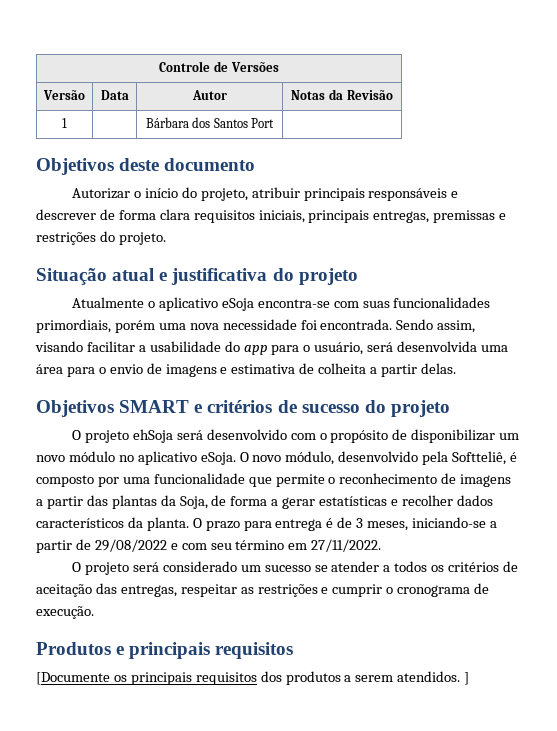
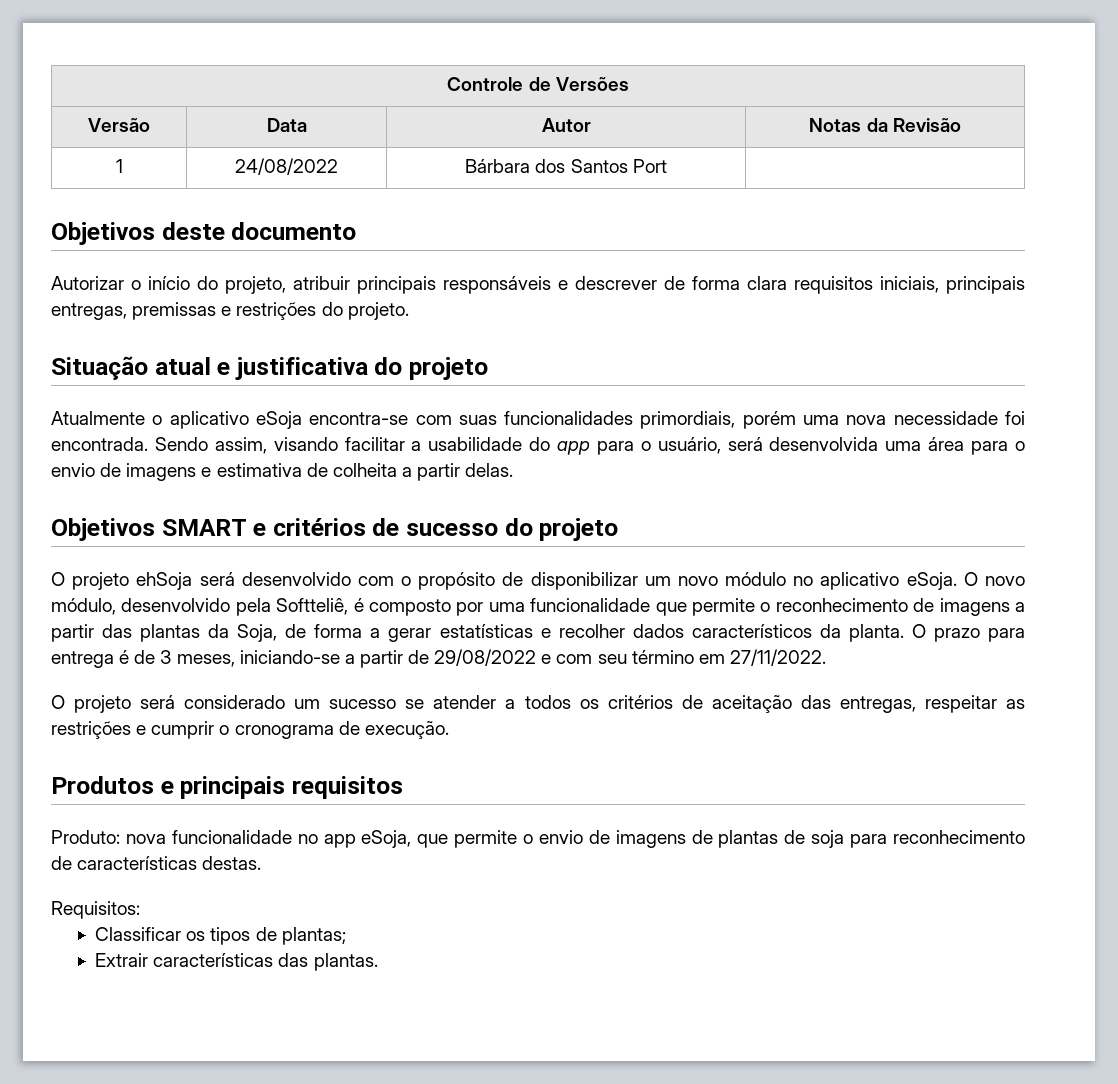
(67, 123) none -> [235,158,338,175] 24/08/2022
[36,671,470,685] [Documente os principais requisitos dos produtos a serem atendidos. ] -> [51,830,1025,848] [51,856,262,870] [51,901,140,919] [95,927,346,945] [95,953,378,971] Produto: nova funcionalidade no app eSoja, que permite o envio de imagens de plantas de soja para reconhecimento de características destas. // Requisitos: // Classificar os tipos de plantas; // Extrair características das plantas.

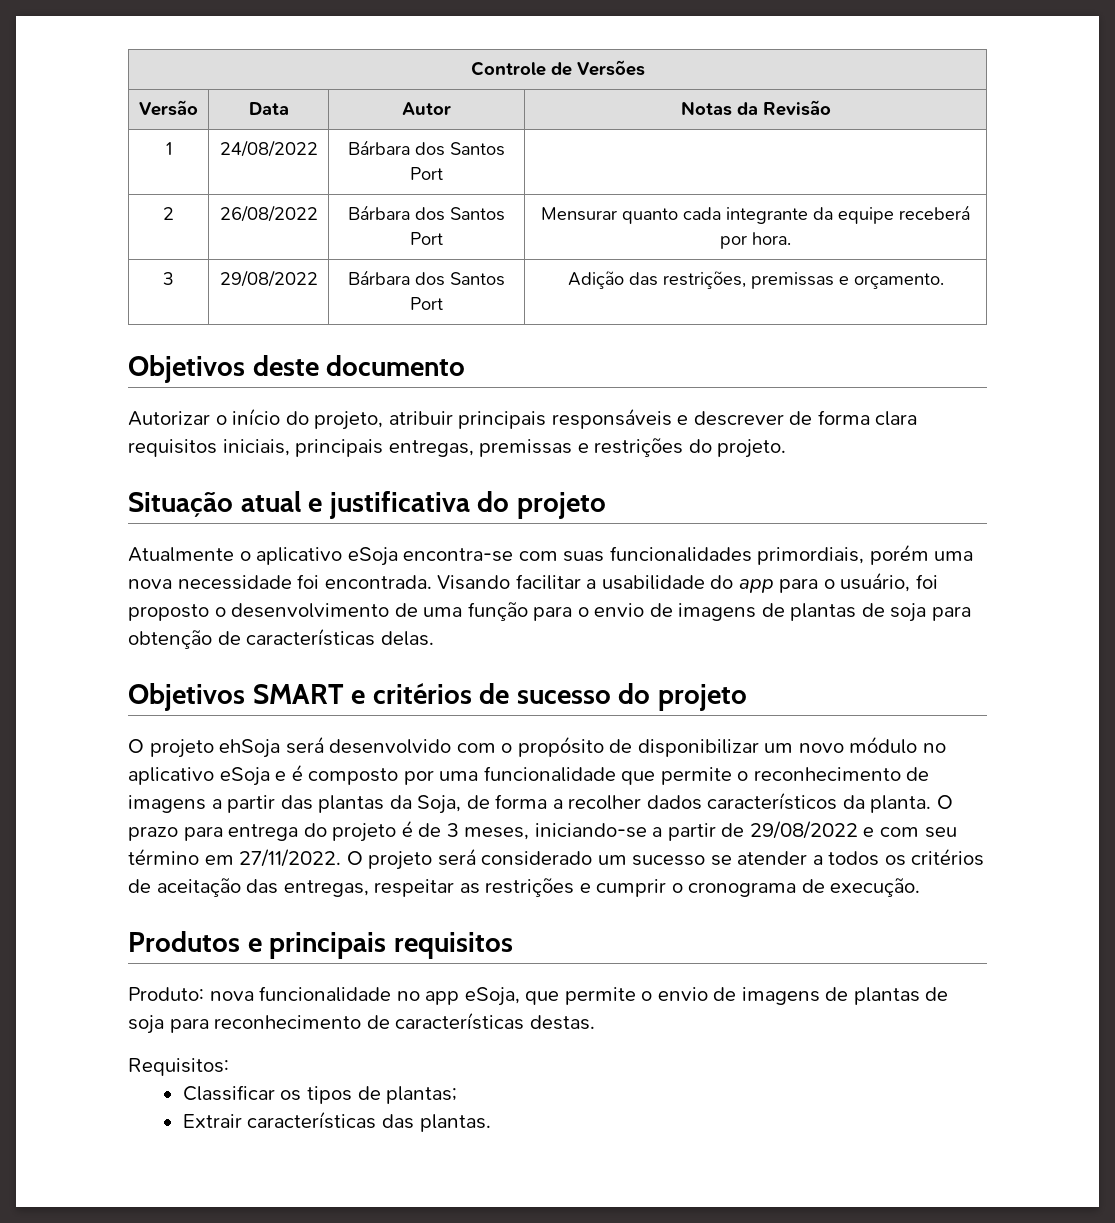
(667, 166) none -> [163,207,174,220] [219,205,318,222] [348,205,505,221] [409,232,443,245] [541,205,970,224] [720,232,791,249] [163,272,174,285] [219,270,318,287] [348,270,505,286] [409,297,443,310] [567,271,944,289] // 2 | 26/08/2022 | Bárbara dos Santos Port | Mensurar quanto cada integrante da equipe receberá por hora. // 3 | 29/08/2022 | Bárbara dos Santos Port | Adição das restrições, premissas e orçamento.
[154,437,338,454] Sendo assim, visando -> [437,575,511,590] Visando
[727,437,965,451] será desenvolvida uma área -> [915,574,938,589] [128,602,528,621] foi proposto o desenvolvimento de uma função
[201,463,461,481] e estimativa de colheita a partir -> [761,603,972,622] [128,628,376,649] de plantas de soja para obtenção de características
[906,572,1025,590] [51,598,349,616] eSoja. O novo módulo, desenvolvido pela Softteliê, -> [219,767,287,786] eSoja e
[388,624,551,642] gerar estatísticas e -> (563, 804) none
(114, 659) none -> [303,823,397,842] do projeto
(826, 657) // -> (342, 858) none

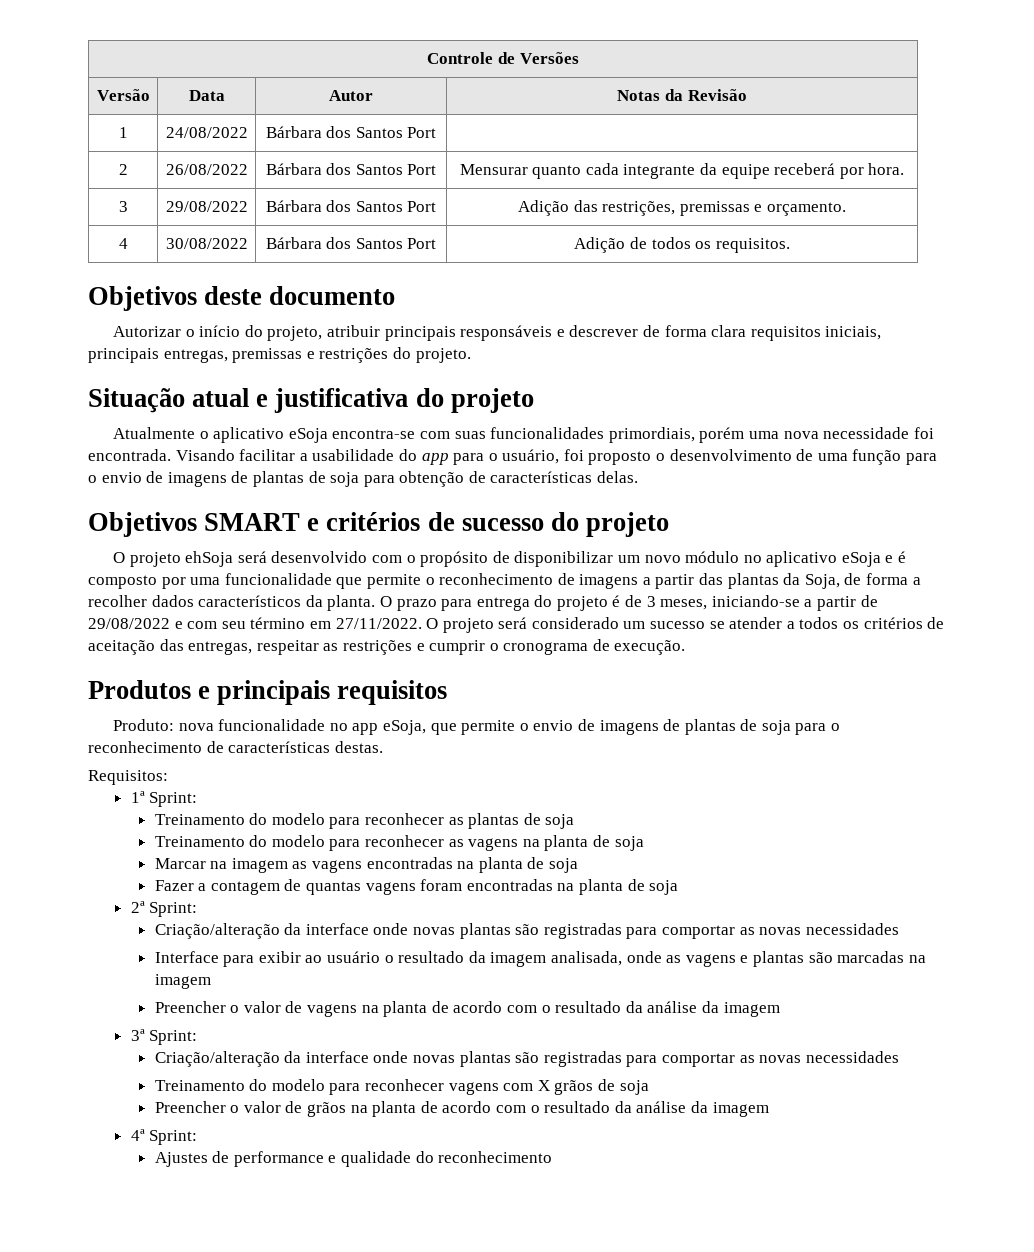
(944, 281) none -> [118,238,128,249] [165,238,248,249] [265,237,437,249] [574,237,790,253] // 4 | 30/08/2022 | Bárbara dos Santos Port | Adição de todos os requisitos.
(209, 1025) none -> [831,723,841,731] o
[182,1085,458,1104] [182,1111,491,1132] Classificar os tipos de plantas; // Extrair características das plantas. -> [130,791,198,807] [154,813,575,829] [154,835,644,851] [154,857,579,873] [154,879,679,895] [130,901,198,917] [154,923,899,939] [154,951,926,967] [154,974,211,989] [154,1001,780,1017] [130,1029,198,1045] [154,1051,899,1067] [154,1079,649,1095] [154,1101,769,1117] [130,1129,198,1145] [154,1151,553,1167] 1ª Sprint: // Treinamento do modelo para reconhecer as plantas de soja // Treinamento do modelo para reconhecer as vagens na planta de soja // Marcar na imagem as vagens encontradas na planta de soja // Fazer a contagem de quantas vagens foram encontradas na planta de soja // 2ª Sprint: // Criação/alteração da interface onde novas plantas são registradas para comportar as novas necessidades // Interface para exibir ao usuário o resultado da imagem analisada, onde as vagens e plantas são marcadas na imagem // Preencher o valor de vagens na planta de acordo com o resultado da análise da imagem // 3ª Sprint: // Criação/alteração da interface onde novas plantas são registradas para comportar as novas necessidades // Treinamento do modelo para reconhecer vagens com X grãos de soja // Preencher o valor de grãos na planta de acordo com o resultado da análise da imagem // 4ª Sprint: // Ajustes de performance e qualidade do reconhecimento

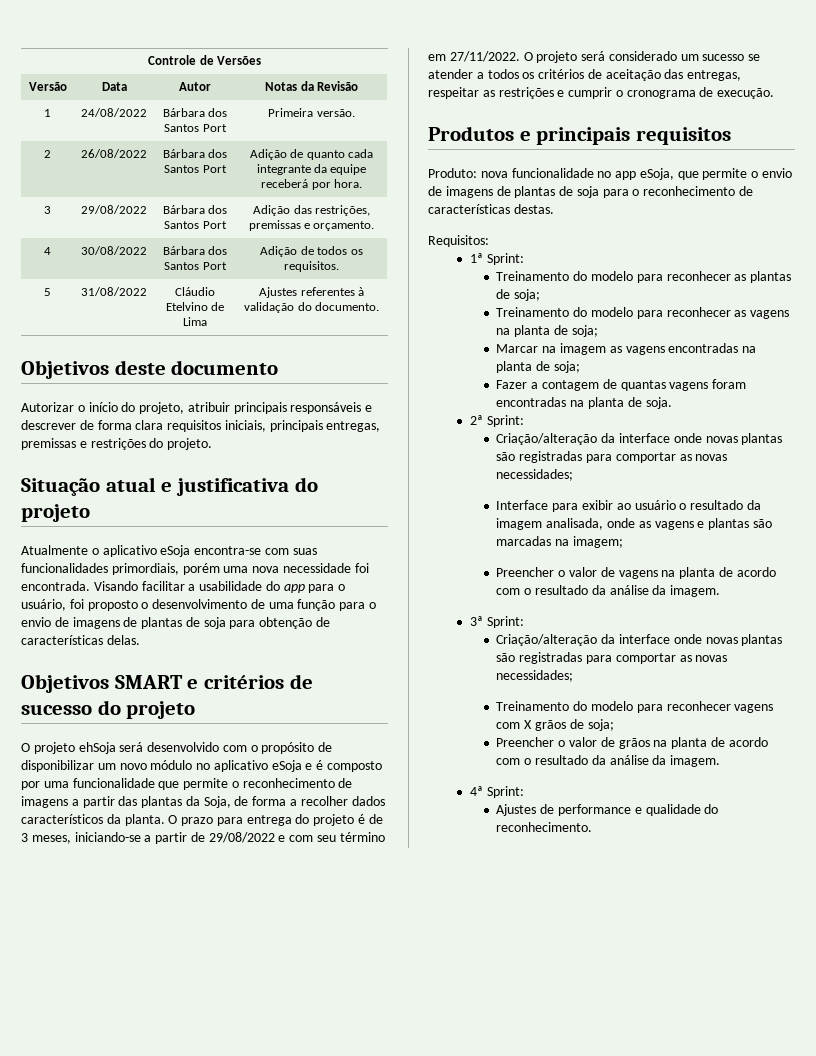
(437, 132) none -> [268,108,355,117] Primeira versão.
[459,164,528,175] Mensurar -> [249,149,304,160] Adição de
(790, 245) none -> [44,288,51,296] [81,287,147,296] [175,287,215,296] [165,302,225,311] [183,317,207,326] [259,287,364,298] [244,302,379,313] // 5 | 31/08/2022 | Cláudio Etelvino de Lima | Ajustes referentes à validação do documento.
[545,814,575,829] soja -> [514,289,541,301] soja;
[614,836,644,851] soja -> [571,325,598,337] soja;
[549,858,579,873] soja -> [553,361,580,373] soja;
[649,880,679,895] soja -> [645,397,672,409] soja.
[805,923,899,935] necessidades -> [496,469,574,481] necessidades;
[154,974,211,989] imagem -> [572,536,623,548] imagem;
[723,1002,780,1017] imagem -> [670,585,721,597] imagem.
[805,1051,899,1063] necessidades -> [496,670,574,682] necessidades;
[619,1080,649,1095] soja -> [587,719,614,731] soja;
[712,1102,769,1117] imagem -> [670,755,721,767] imagem.
[438,1151,553,1163] reconhecimento -> [496,822,593,832] reconhecimento.

